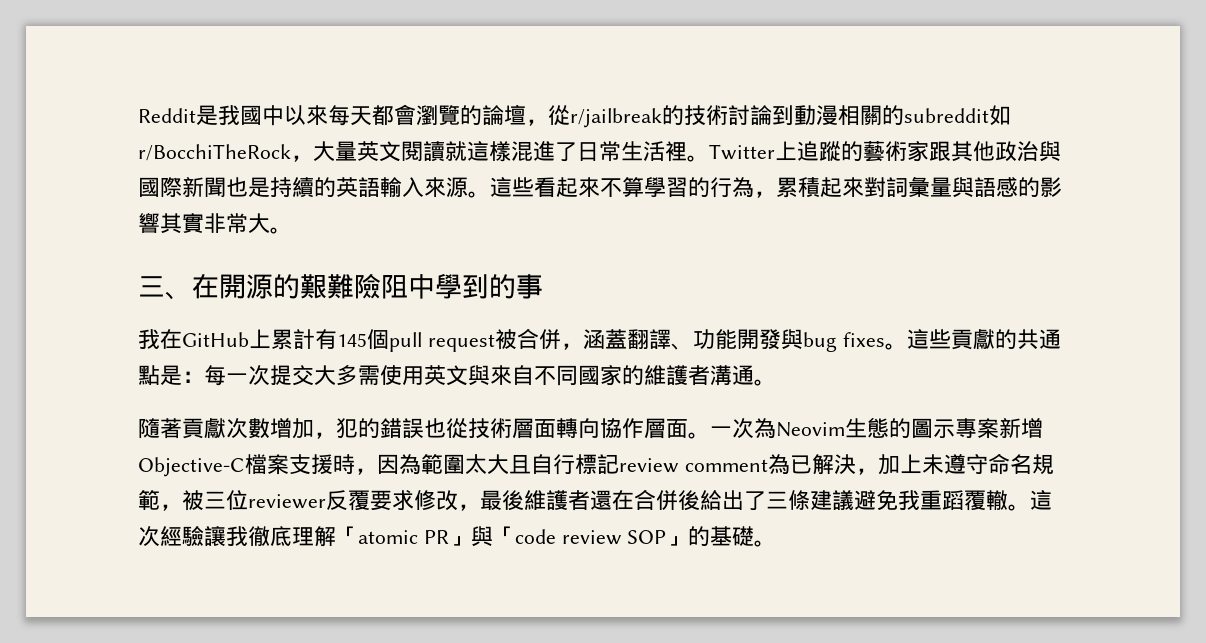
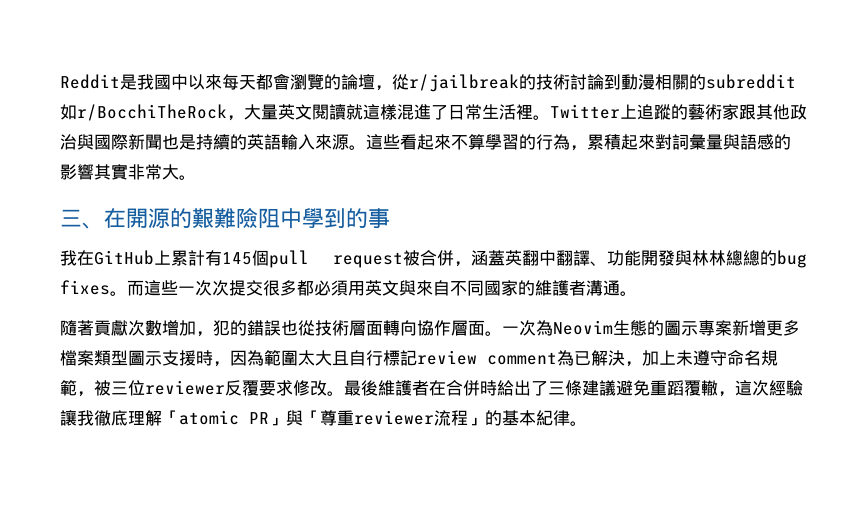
(627, 339) none -> [505,250,556,266] 英翻中
[802,328,1061,352] [138,365,402,386] bug fixes。這些貢獻的共通點是：每一次提交大多需使 -> [692,250,807,268] [60,279,348,296] 林林總總的bug fixes。而這些一次次提交很多都必須
[138,454,289,477] Objective-C檔案 -> [766,320,800,336] [60,350,162,366] 更多檔案類型圖示
[458,504,480,511] ， -> [327,391,344,396] 。
[590,489,700,511] 還在合併後 -> [429,380,497,396] 在合併時
[898,490,920,510] 我 -> (650, 388) none
[1008,504,1030,511] 。 -> [718,391,735,397] ，
[514,526,755,546] code review SOP」的基礎 -> [320,410,570,426] 尊重reviewer流程」的基本紀律

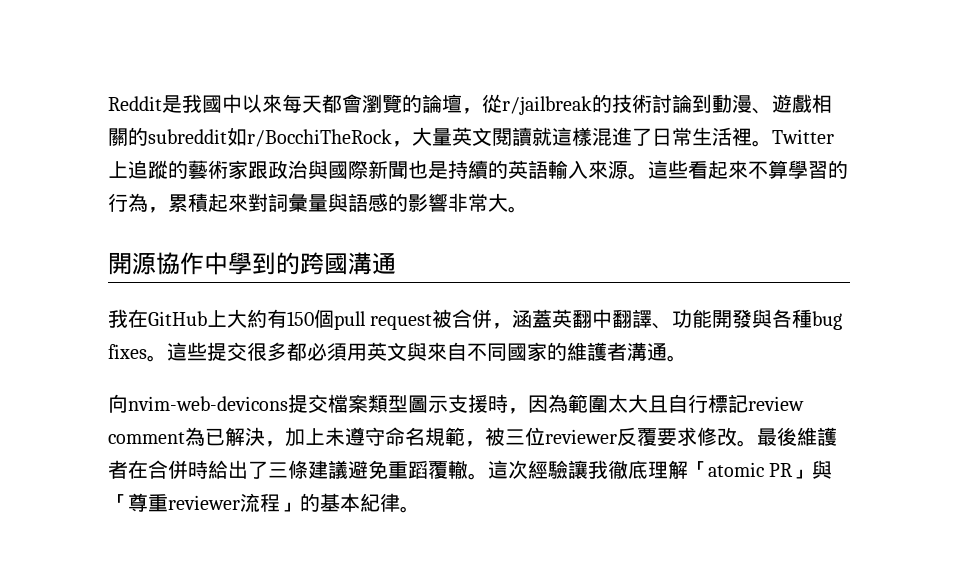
(655, 82) none -> [752,94,812,114] 、遊戲
[756,104,790,120] 其他 -> (268, 170) none
[94,164,128,180] 其實 -> (448, 202) none
[60,208,390,229] 三、在開源的艱難險阻中學到的事 -> [108,252,396,275] 開源協作中學到的跨國溝通
[171,250,252,266] 累計有145 -> [227,309,314,328] 大約有150
[692,250,807,268] [60,279,229,296] 林林總總的bug fixes。而這些一次次 -> [772,309,843,330] [108,342,207,362] 各種bug fixes。這些
[60,320,800,337] 隨著貢獻次數增加，犯的錯誤也從技術層面轉向協作層面。一次為Neovim生態的圖示專案新增更多 -> [108,394,328,413] 向nvim-web-devicons提交
[718,391,735,397] ， -> [468,473,488,480] 。

